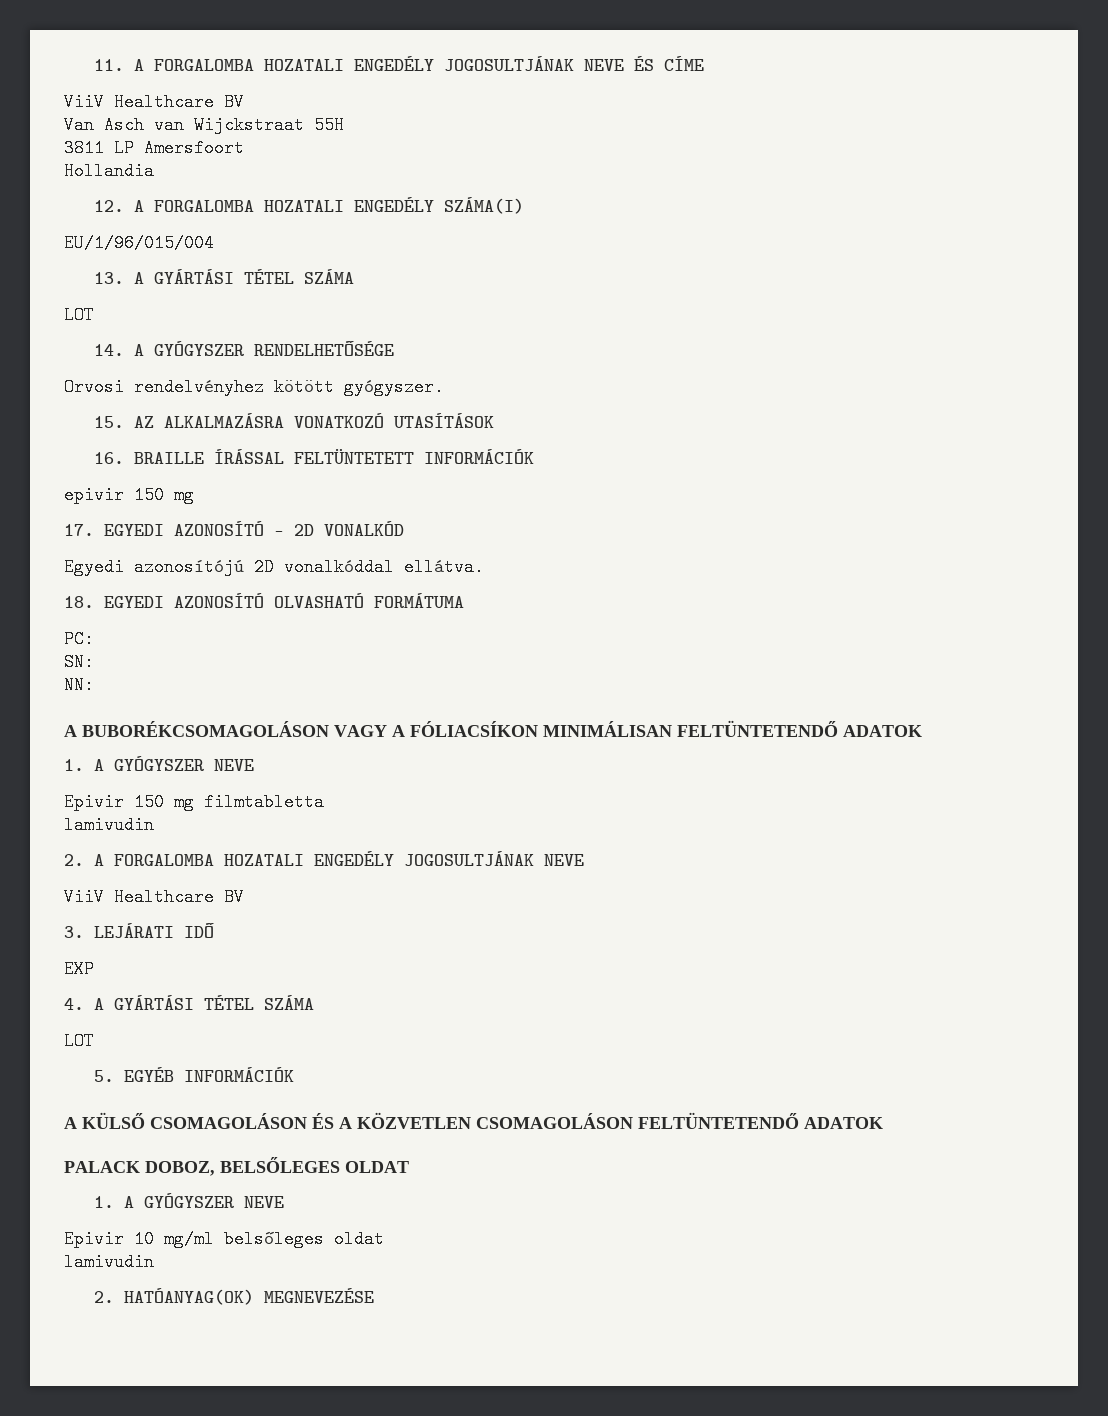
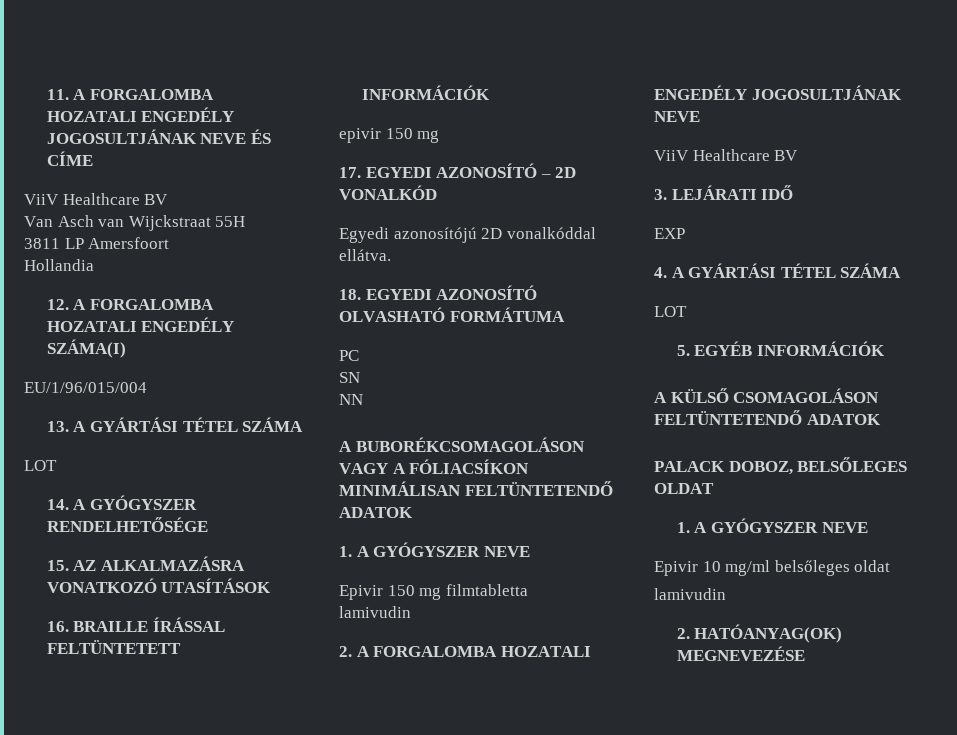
[64,378,444,396] // Orvosi rendelvényhez kötött gyógyszer. -> (208, 524) none
[64,630,94,648] [64,653,94,671] [64,676,94,694] PC: // SN: // NN: -> [339,350,359,361] [339,372,360,383] [339,394,363,405] PC // SN // NN
[312,1112,633,1129] ÉS A KÖZVETLEN CSOMAGOLÁSON -> (880, 395) none

